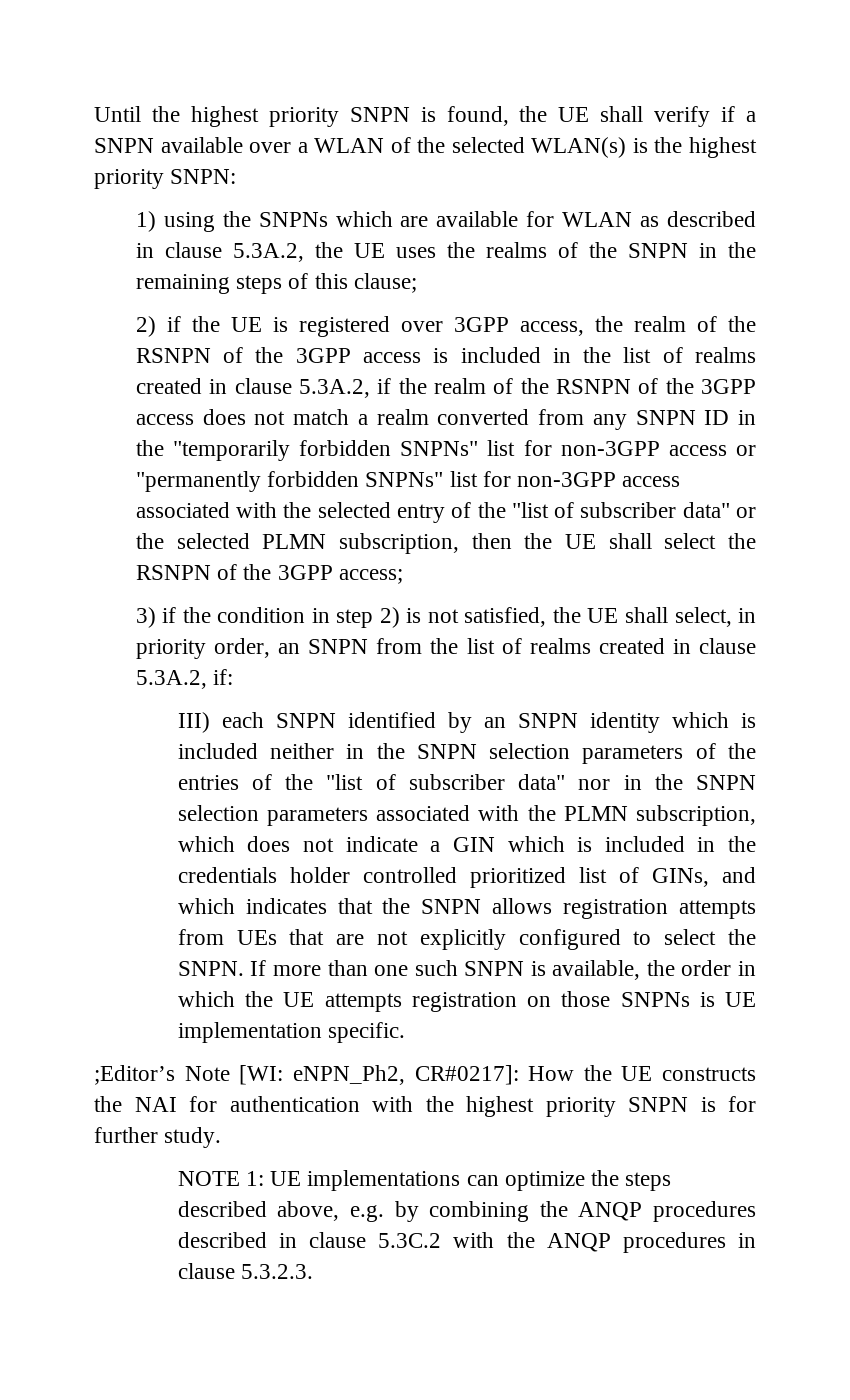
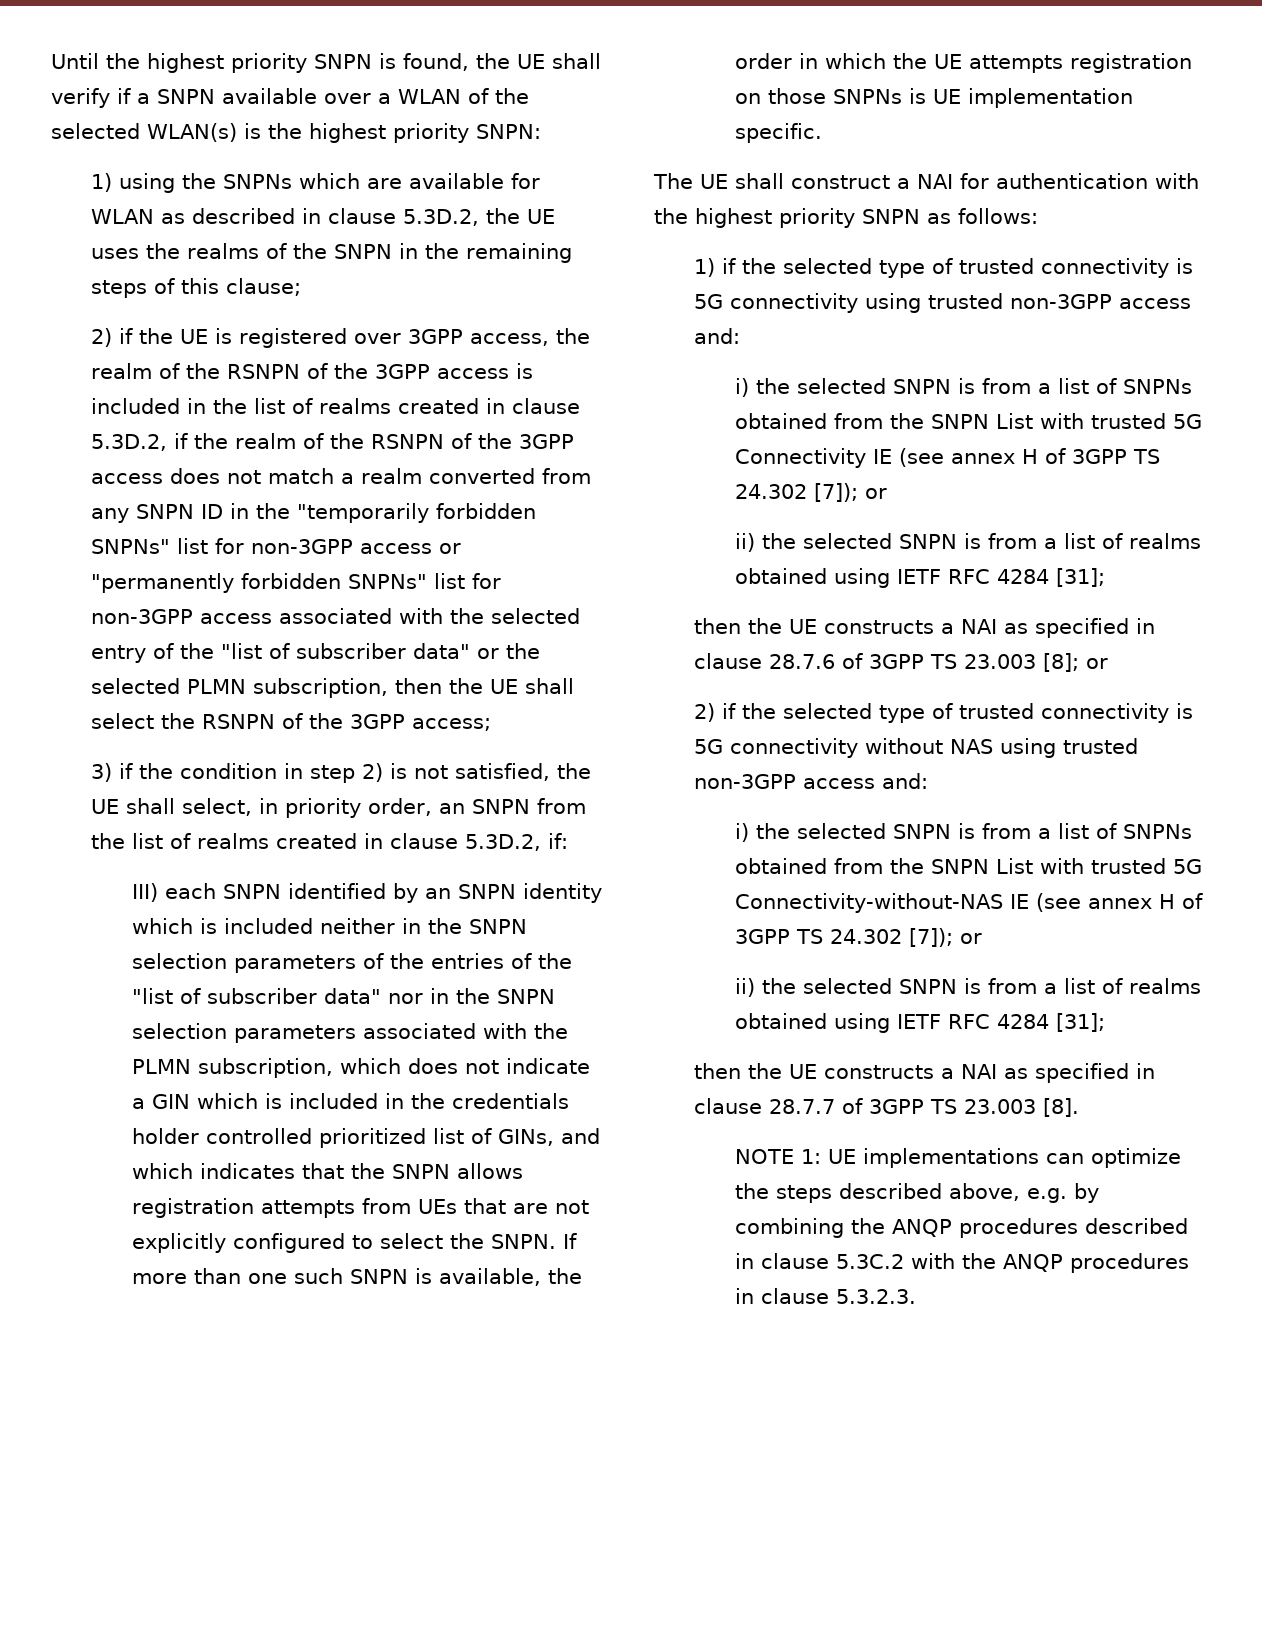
[232,243,304,262] 5.3A.2, -> [403,209,480,226] 5.3D.2,
[298,379,370,398] 5.3A.2, -> [91,434,168,451] 5.3D.2,
[135,670,207,689] 5.3A.2, -> [465,834,542,851] 5.3D.2,
[94,1065,756,1085] [94,1096,122,1112] ;Editor’s Note [WI: eNPN_Ph2, CR#0217]: How the UE constructs the -> [653,173,910,189] The UE shall construct a
[700,1096,756,1112] [94,1127,222,1148] is for further study. -> [927,208,1038,224] [694,258,1194,278] [694,293,1192,313] [694,328,741,344] [734,378,1192,397] [734,413,1202,429] [734,448,1160,468] [734,483,887,502] [734,533,1201,552] [734,568,1105,588] [694,618,1156,638] [694,653,1109,672] [694,703,1194,723] [694,738,1139,758] [694,773,929,789] [734,823,1192,842] [734,858,1202,874] [734,893,1203,913] [734,928,982,947] [734,978,1201,997] [734,1013,1105,1033] [694,1063,1156,1083] [694,1098,1080,1117] as follows: // 1) if the selected type of trusted connectivity is 5G connectivity using trusted non-3GPP access and: // i) the selected SNPN is from a list of SNPNs obtained from the SNPN List with trusted 5G Connectivity IE (see annex H of 3GPP TS 24.302 [7]); or // ii) the selected SNPN is from a list of realms obtained using IETF RFC 4284 [31]; // then the UE constructs a NAI as specified in clause 28.7.6 of 3GPP TS 23.003 [8]; or // 2) if the selected type of trusted connectivity is 5G connectivity without NAS using trusted non-3GPP access and: // i) the selected SNPN is from a list of SNPNs obtained from the SNPN List with trusted 5G Connectivity-without-NAS IE (see annex H of 3GPP TS 24.302 [7]); or // ii) the selected SNPN is from a list of realms obtained using IETF RFC 4284 [31]; // then the UE constructs a NAI as specified in clause 28.7.7 of 3GPP TS 23.003 [8].

